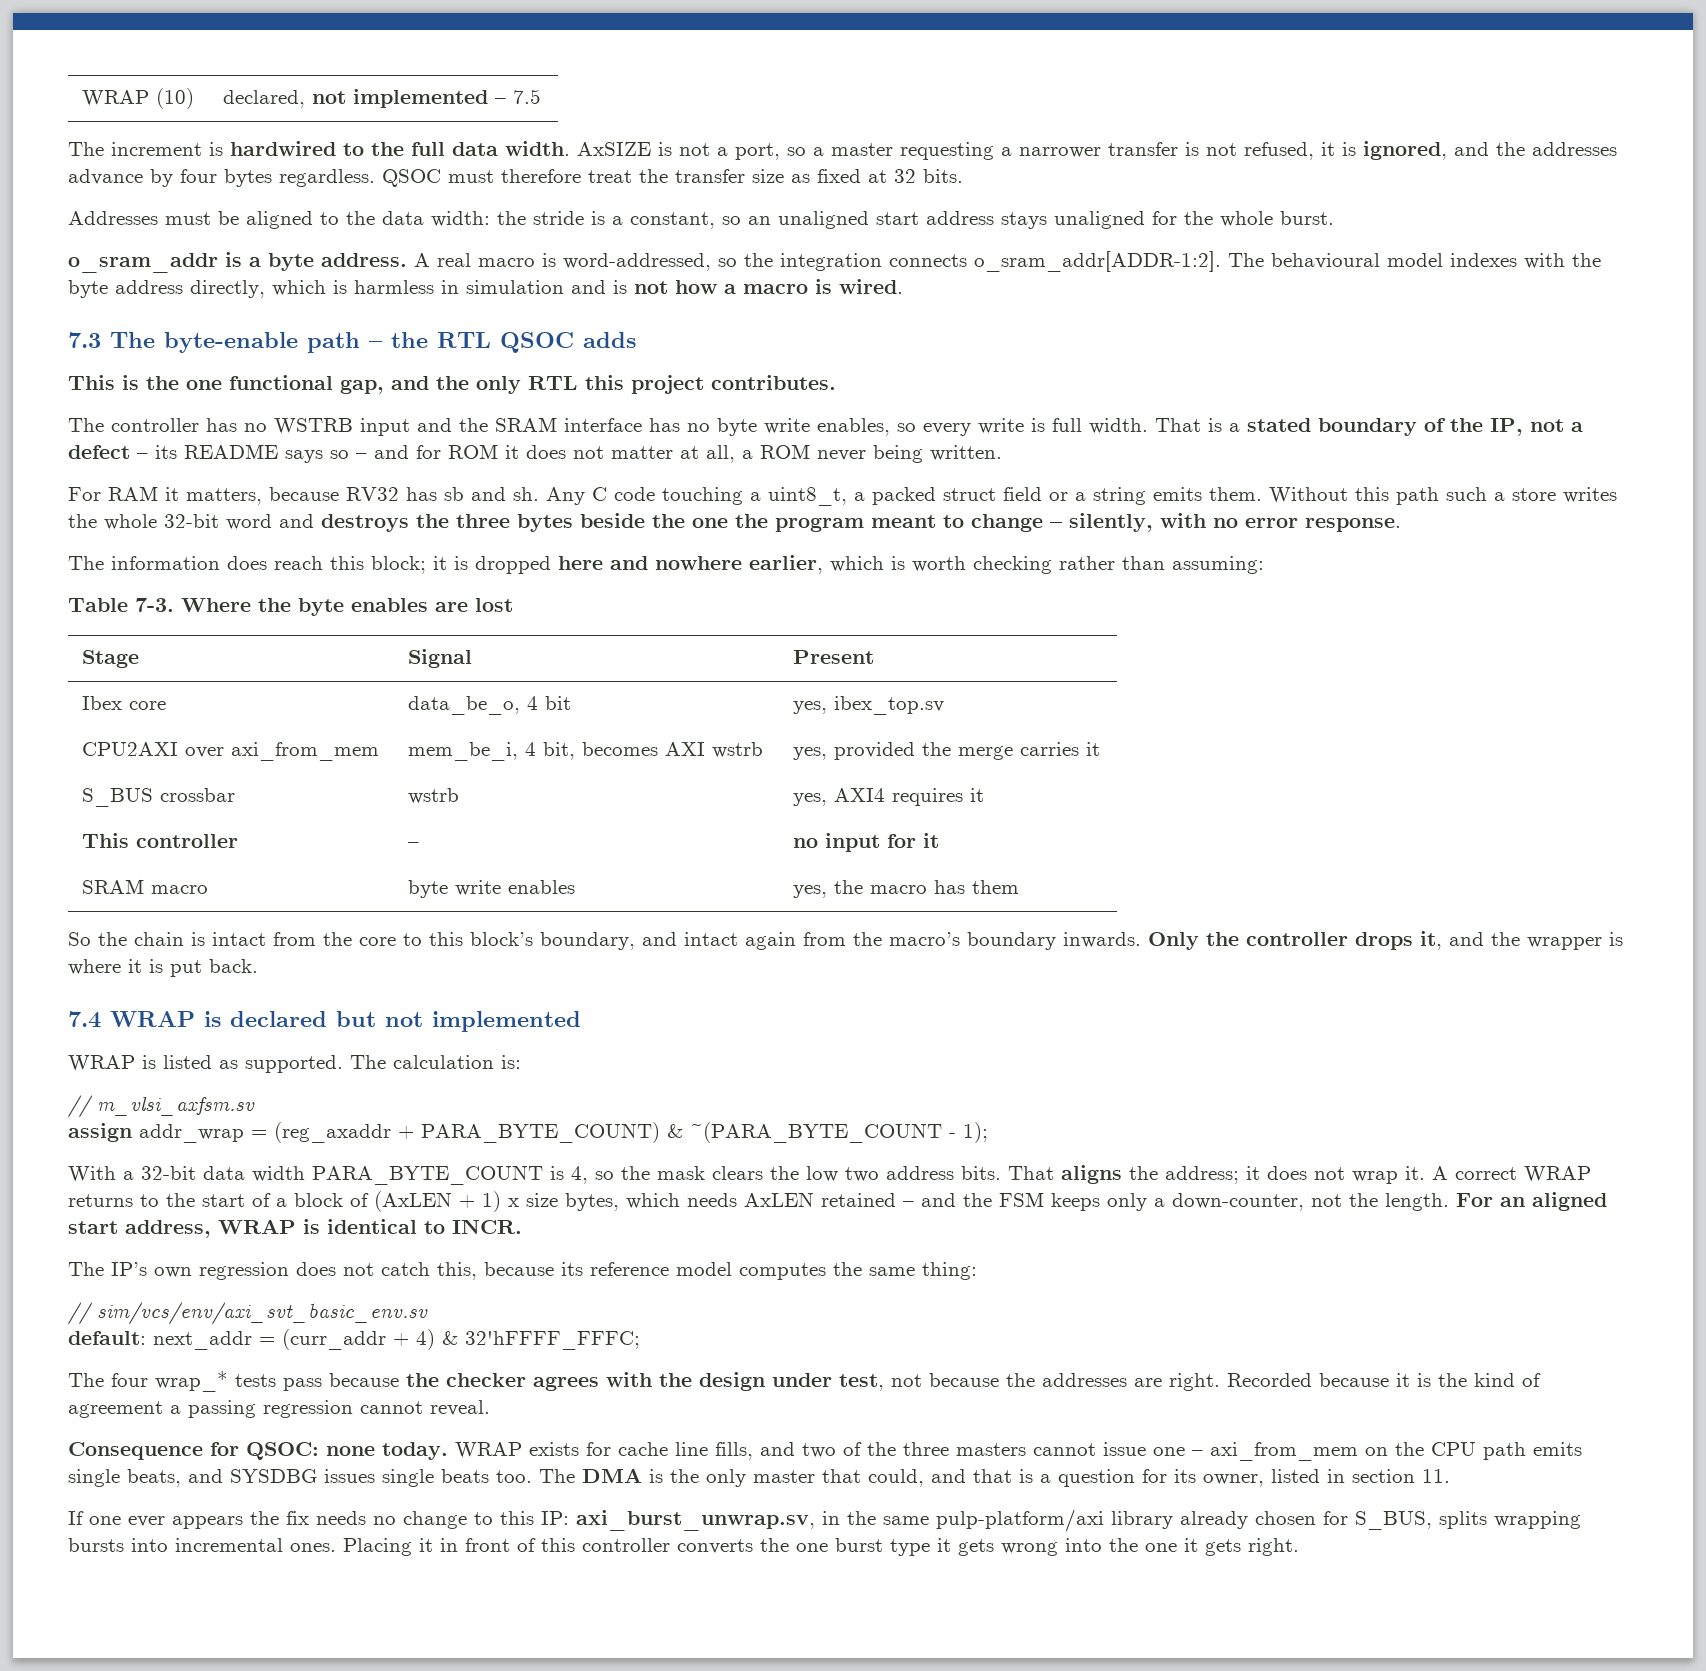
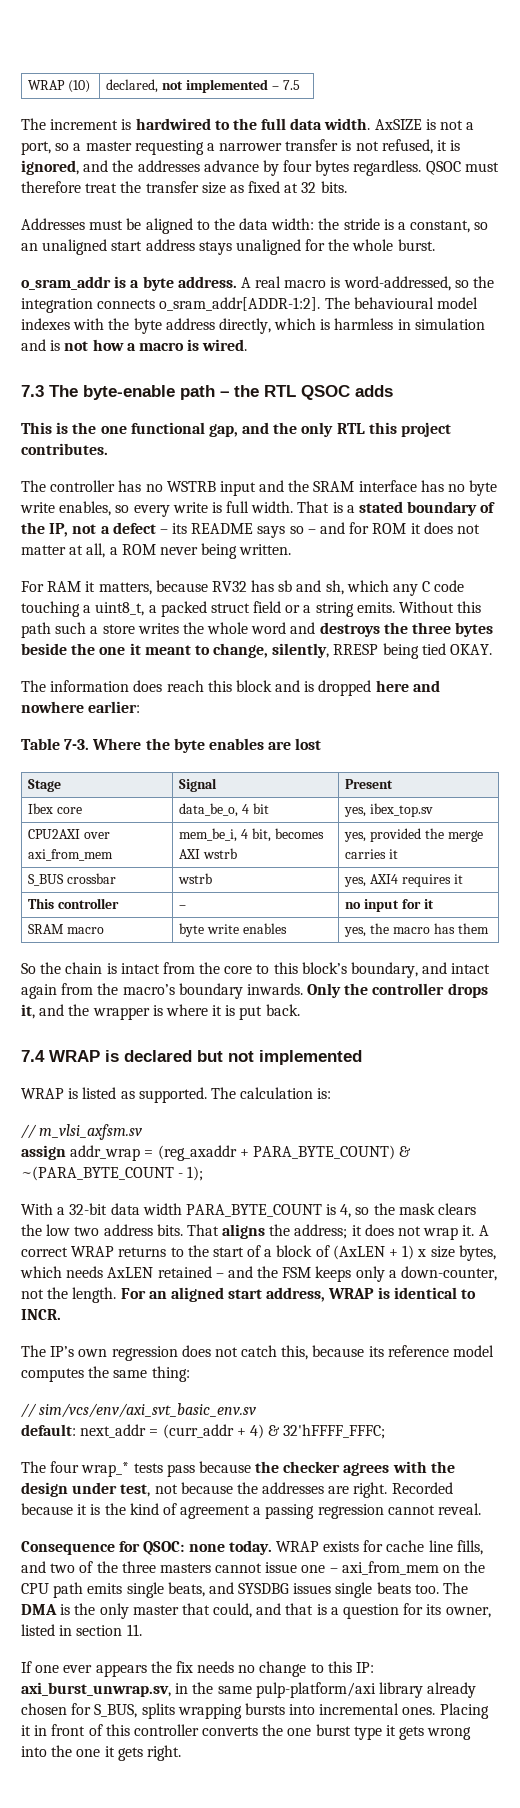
[513,487,585,505] sh. Any -> [325,580,419,596] sh, which any
[1153,487,1262,501] emits them. -> [356,602,395,613] emits.
[164,514,219,528] 32-bit -> (249, 628) none
[735,513,1401,532] the program meant to change – silently, with no error response. -> [129,643,493,659] it meant to change, silently, RRESP being tied OKAY.
[371,556,447,574] block; it -> [235,680,301,692] block and
[749,555,1264,574] earlier, which is worth checking rather than assuming: -> [88,701,141,713] earlier:

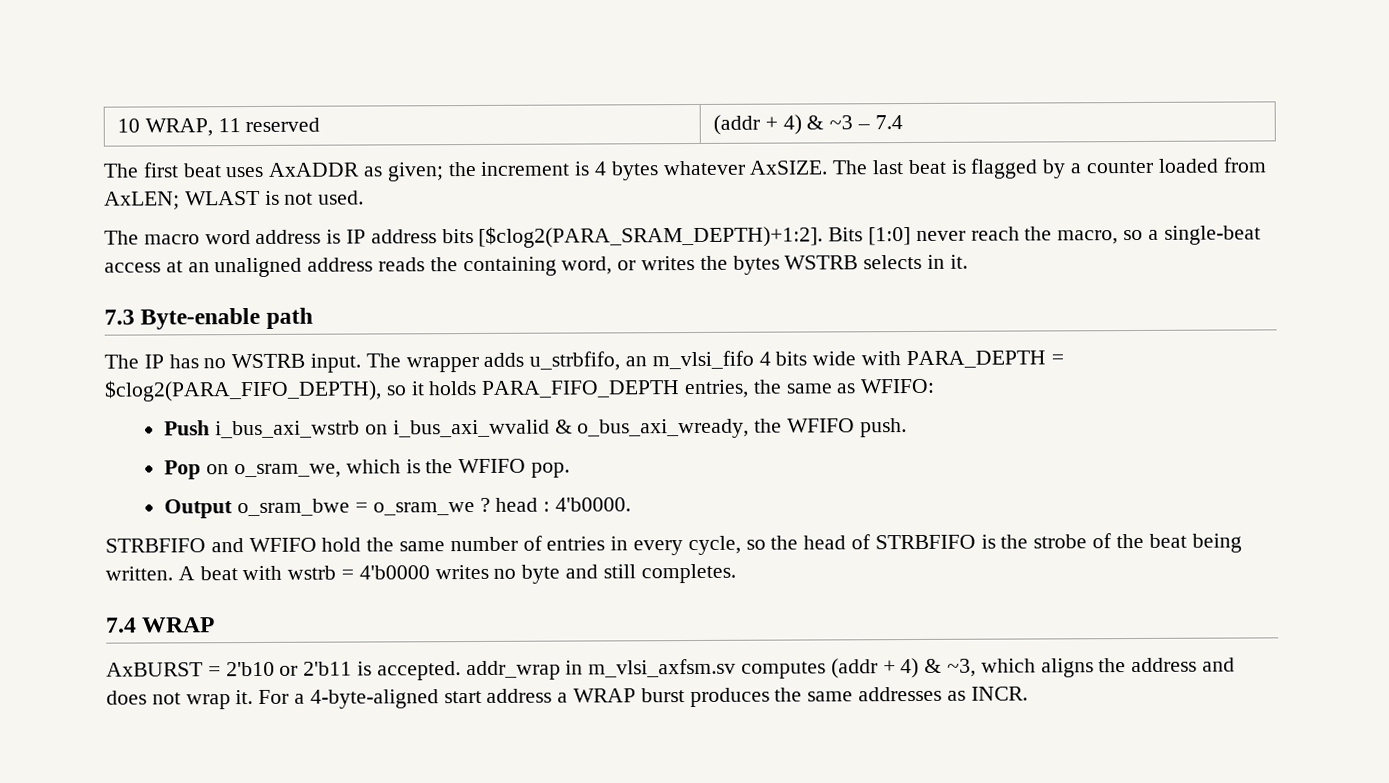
[28,80,91,93] [106,79,300,93] [21,118,475,130] [21,139,461,155] [21,160,499,176] [21,181,347,194] [21,218,489,234] [21,239,435,255] [21,276,495,291] [21,297,478,313] [21,318,485,334] [21,339,248,351] WRAP (10) | declared, not implemented – 7.5 // The increment is hardwired to the full data width. AxSIZE is not a port, so a master requesting a narrower transfer is not refused, it is ignored, and the addresses advance by four bytes regardless. QSOC must therefore treat the transfer size as fixed at 32 bits. // Addresses must be aligned to the data width: the stride is a constant, so an unaligned start address stays unaligned for the whole burst. // o_sram_addr is a byte address. A real macro is word-addressed, so the integration connects o_sram_addr[ADDR-1:2]. The behavioural model indexes with the byte address directly, which is harmless in simulation and is not how a macro is wired. -> [116,117,321,137] [712,114,903,135] [103,157,1267,182] [104,190,365,210] [104,225,1261,248] [104,254,968,278] 10 WRAP, 11 reserved | (addr + 4) & ~3 – 7.4 // The first beat uses AxADDR as given; the increment is 4 bytes whatever AxSIZE. The last beat is flagged by a counter loaded from AxLEN; WLAST is not used. // The macro word address is IP address bits [$clog2(PARA_SRAM_DEPTH)+1:2]. Bits [1:0] never reach the macro, so a single-beat access at an unaligned address reads the containing word, or writes the bytes WSTRB selects in it.
[49,385,393,400] [21,422,452,437] [21,443,108,455] [21,480,116,492] The byte-enable path – the RTL QSOC adds // This is the one functional gap, and the only RTL this project contributes. // The controller -> [140,307,313,330] [104,354,164,369] Byte-enable path // The IP
[219,480,498,496] [20,501,496,517] [21,522,480,538] [21,543,292,559] [21,580,465,596] [21,601,482,617] [21,622,494,638] [21,643,493,659] [21,680,440,696] [21,701,141,713] [21,738,322,753] [28,779,62,792] [179,778,218,792] [345,779,394,789] [28,803,83,814] [179,803,269,817] [344,803,434,817] [28,829,111,839] [28,849,114,861] [179,828,324,842] [179,848,238,859] [344,828,483,842] [345,849,399,859] [28,873,117,886] [178,873,213,884] [344,874,463,887] [28,898,120,909] [179,905,187,909] [345,899,434,912] [28,924,105,934] [179,923,287,937] [344,923,489,937] [21,962,491,978] [21,983,488,999] [21,1004,300,1020] [21,1050,362,1065] [21,1087,332,1103] [21,1124,143,1140] [21,1145,412,1161] [21,1166,204,1181] [21,1203,477,1218] [21,1224,489,1240] [21,1245,496,1261] [20,1266,498,1282] [21,1287,477,1303] [21,1309,61,1320] [21,1345,495,1361] [21,1366,190,1382] [21,1403,257,1418] [21,1424,386,1439] [21,1461,455,1477] [21,1482,453,1498] [21,1503,482,1519] [21,1540,483,1555] [21,1561,486,1575] [21,1582,469,1598] [21,1603,491,1619] [21,1624,142,1636] [21,1661,375,1677] [21,1682,477,1698] [21,1703,489,1719] [21,1724,472,1740] [21,1745,181,1761] input and the SRAM interface has no byte write enables, so every write is full width. That is a stated boundary of the IP, not a defect – its README says so – and for ROM it does not matter at all, a ROM never being written. // For RAM it matters, because RV32 has sb and sh, which any C code touching a uint8_t, a packed struct field or a string emits. Without this path such a store writes the whole word and destroys the three bytes beside the one it meant to change, silently, RRESP being tied OKAY. // The information does reach this block and is dropped here and nowhere earlier: // Table 7-3. Where the byte enables are lost // Stage | Signal | Present // Ibex core | data_be_o, 4 bit | yes, ibex_top.sv // CPU2AXI over axi_from_mem | mem_be_i, 4 bit, becomes AXI wstrb | yes, provided the merge carries it // S_BUS crossbar | wstrb | yes, AXI4 requires it // This controller | – | no input for it // SRAM macro | byte write enables | yes, the macro has them // So the chain is intact from the core to this block’s boundary, and intact again from the macro’s boundary inwards. Only the controller drops it, and the wrapper is where it is put back. // 7.4 WRAP is declared but not implemented // WRAP is listed as supported. The calculation is: // // m_vlsi_axfsm.sv // assign addr_wrap = (reg_axaddr + PARA_BYTE_COUNT) & ~(PARA_BYTE_COUNT - 1); // With a 32-bit data width PARA_BYTE_COUNT is 4, so the mask clears the low two address bits. That aligns the address; it does not wrap it. A correct WRAP returns to the start of a block of (AxLEN + 1) x size bytes, which needs AxLEN retained – and the FSM keeps only a down-counter, not the length. For an aligned start address, WRAP is identical to INCR. // The IP’s own regression does not catch this, because its reference model computes the same thing: // // sim/vcs/env/axi_svt_basic_env.sv // default: next_addr = (curr_addr + 4) & 32'hFFFF_FFFC; // The four wrap_* tests pass because the checker agrees with the design under test, not because the addresses are right. Recorded because it is the kind of agreement a passing regression cannot reveal. // Consequence for QSOC: none today. WRAP exists for cache line fills, and two of the three masters cannot issue one – axi_from_mem on the CPU path emits single beats, and SYSDBG issues single beats too. The DMA is the only master that could, and that is a question for its owner, listed in section 11. // If one ever appears the fix needs no change to this IP: axi_burst_unwrap.sv, in the same pulp-platform/axi library already chosen for S_BUS, splits wrapping bursts into incremental ones. Placing it in front of this controller converts the one burst type it gets wrong into the one it gets right. -> [310,350,1064,373] [104,378,936,402] [164,418,907,439] [164,458,571,480] [164,497,632,519] [105,533,1242,556] [105,563,736,584] [106,617,216,633] [106,657,1236,681] [106,686,1028,710] input. The wrapper adds u_strbfifo, an m_vlsi_fifo 4 bits wide with PARA_DEPTH = $clog2(PARA_FIFO_DEPTH), so it holds PARA_FIFO_DEPTH entries, the same as WFIFO: // Push i_bus_axi_wstrb on i_bus_axi_wvalid & o_bus_axi_wready, the WFIFO push. // Pop on o_sram_we, which is the WFIFO pop. // Output o_sram_bwe = o_sram_we ? head : 4'b0000. // STRBFIFO and WFIFO hold the same number of entries in every cycle, so the head of STRBFIFO is the strobe of the beat being written. A beat with wstrb = 4'b0000 writes no byte and still completes. // 7.4 WRAP // AxBURST = 2'b10 or 2'b11 is accepted. addr_wrap in m_vlsi_axfsm.sv computes (addr + 4) & ~3, which aligns the address and does not wrap it. For a 4-byte-aligned start address a WRAP burst produces the same addresses as INCR.

